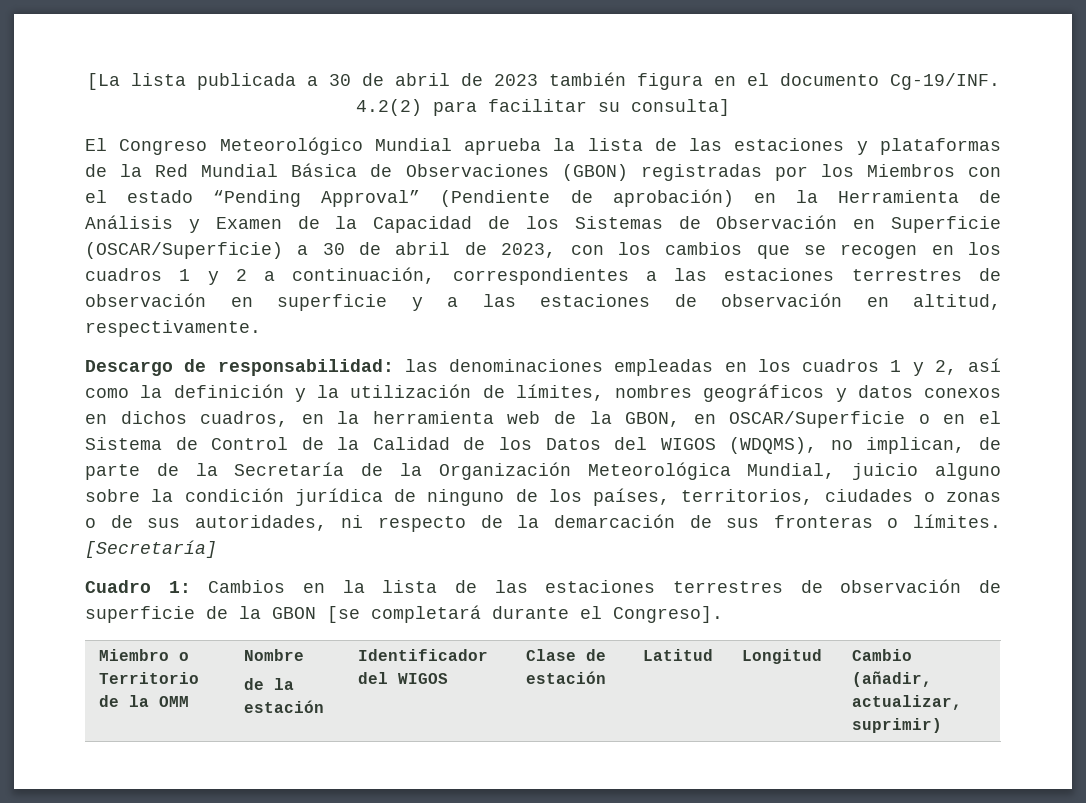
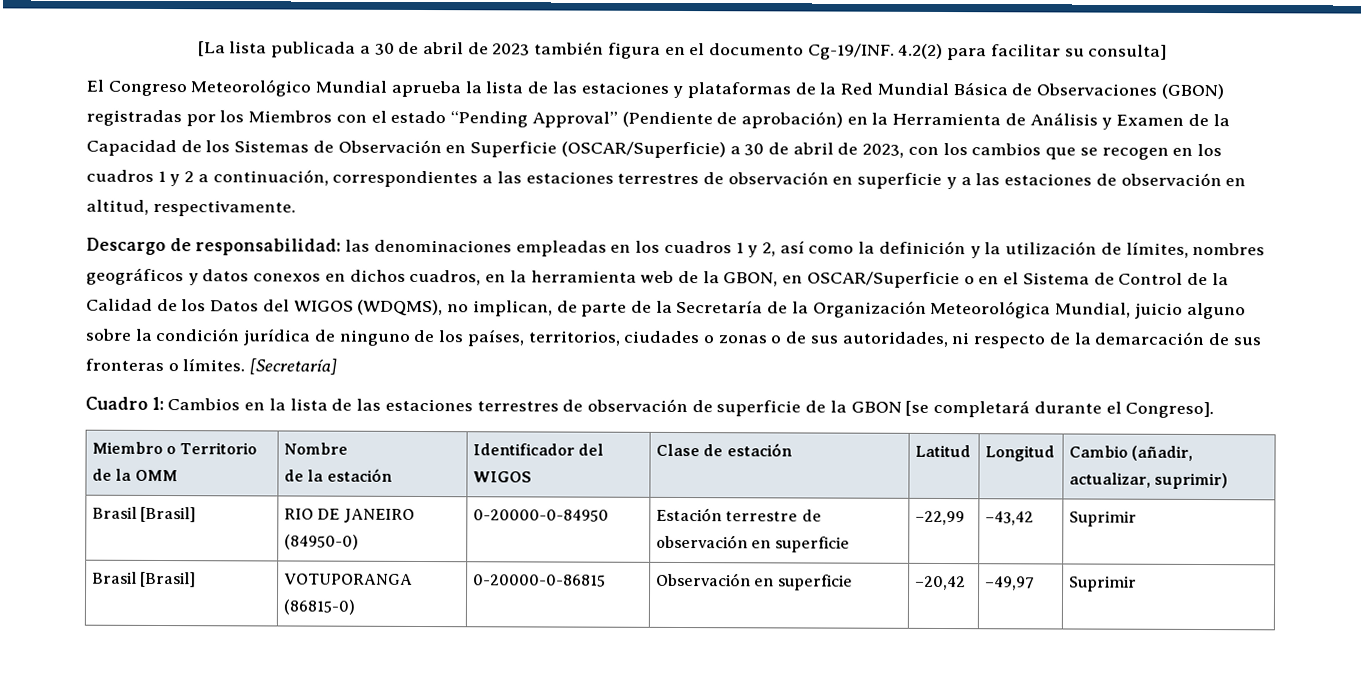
(943, 725) none -> [92,506,197,523] [284,508,415,523] [284,534,360,550] [473,509,610,522] [656,507,822,522] [656,534,850,553] [915,510,966,526] [985,511,1035,526] [1069,510,1138,527] [92,571,197,588] [284,573,414,585] [283,599,356,615] [473,574,607,587] [656,572,853,591] [915,575,967,591] [985,576,1036,591] [1069,575,1138,592] // Brasil [Brasil] | RIO DE JANEIRO (84950-0) | 0-20000-0-84950 | Estación terrestre de observación en superficie | –22,99 | –43,42 | Suprimir // Brasil [Brasil] | VOTUPORANGA (86815-0) | 0-20000-0-86815 | Observación en superficie | –20,42 | –49,97 | Suprimir

